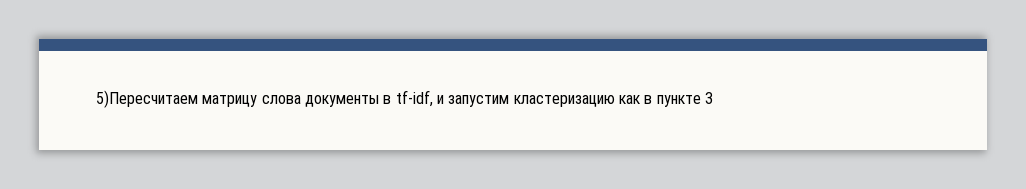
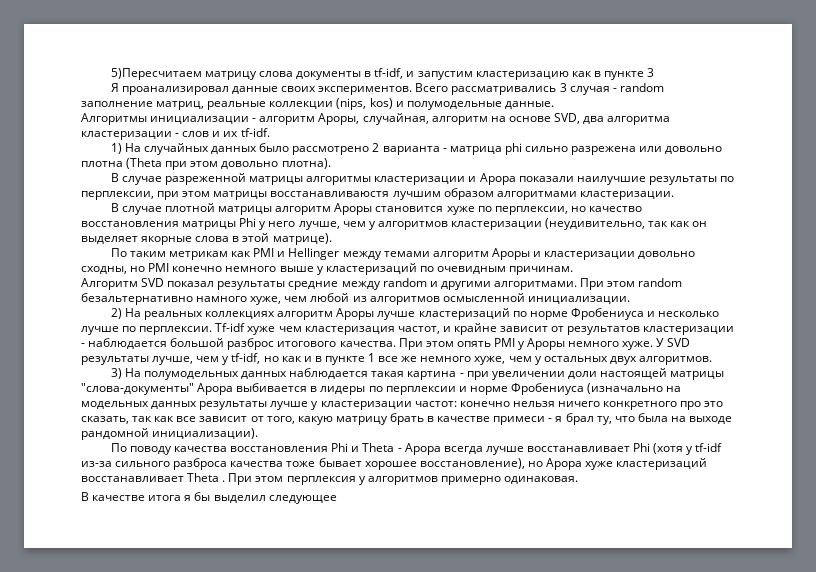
(713, 98) none -> [110,83,664,95] [81,98,554,110] [81,113,671,125] [81,128,270,140] [110,143,723,155] [81,158,331,170] [110,173,734,185] [81,188,674,200] [110,203,642,215] [81,218,708,230] [81,233,332,245] [110,248,696,260] [81,263,574,275] [81,278,683,290] [81,293,630,305] [110,308,720,320] [81,323,735,335] [81,338,690,350] [81,353,712,365] [110,368,725,380] [81,383,682,395] [81,401,724,410] [81,413,733,425] [81,428,259,440] [110,443,723,455] [81,458,708,470] [81,473,578,485] [81,492,337,504] // Я проанализировал данные своих экспериментов. Всего рассматривались 3 случая - random заполнение матриц, реальные коллекции (nips, kos) и полумодельные данные. // Алгоритмы инициализации - алгоритм Ароры, случайная, алгоритм на основе SVD, два алгоритма кластеризации - слов и их tf-idf. // 1) На случайных данных было рассмотрено 2 варианта - матрица phi сильно разрежена или довольно плотна (Theta при этом довольно плотна). // В случае разреженной матрицы алгоритмы кластеризации и Арора показали наилучшие результаты по перплексии, при этом матрицы восстанавливаюстя лучшим образом алгоритмами кластеризации. // В случае плотной матрицы алгоритм Ароры становится хуже по перплексии, но качество восстановления матрицы Phi у него лучше, чем у алгоритмов кластеризации (неудивительно, так как он выделяет якорные слова в этой матрице). // По таким метрикам как PMI и Hellinger между темами алгоритм Ароры и кластеризации довольно сходны, но PMI конечно немного выше у кластеризаций по очевидным причинам. // Алгоритм SVD показал результаты средние между random и другими алгоритмами. При этом random безальтернативно намного хуже, чем любой из алгоритмов осмысленной инициализации. // 2) На реальных коллекциях алгоритм Ароры лучше кластеризаций по норме Фробениуса и несколько лучше по перплексии. Tf-idf хуже чем кластеризация частот, и крайне зависит от результатов кластеризации - наблюдается большой разброс итогового качества. При этом опять PMI у Ароры немного хуже. У SVD результаты лучше, чем у tf-idf, но как и в пункте 1 все же немного хуже, чем у остальных двух алгоритмов. // 3) На полумодельных данных наблюдается такая картина - при увеличении доли настоящей матрицы "слова-документы" Арора выбивается в лидеры по перплексии и норме Фробениуса (изначально на модельных данных результаты лучше у кластеризации частот: конечно нельзя ничего конкретного про это сказать, так как все зависит от того, какую матрицу брать в качестве примеси - я брал ту, что была на выходе рандомной инициализации). // По поводу качества восстановления Phi и Theta - Арора всегда лучше восстанавливает Phi (хотя у tf-idf из-за сильного разброса качества тоже бывает хорошее восстановление), но Арора хуже кластеризаций восстанавливает Theta . При этом перплексия у алгоритмов примерно одинаковая. // В качестве итога я бы выделил следующее

